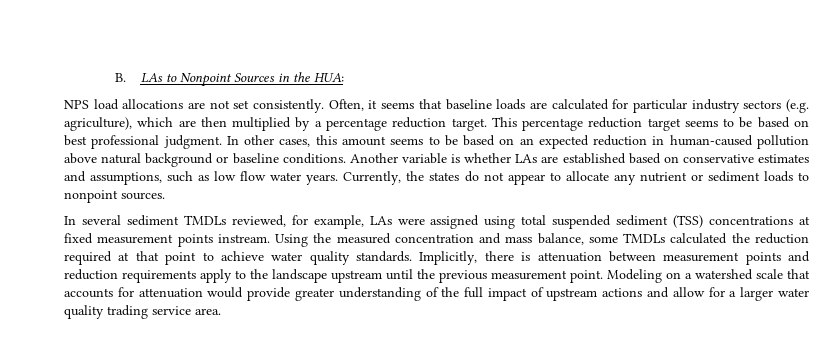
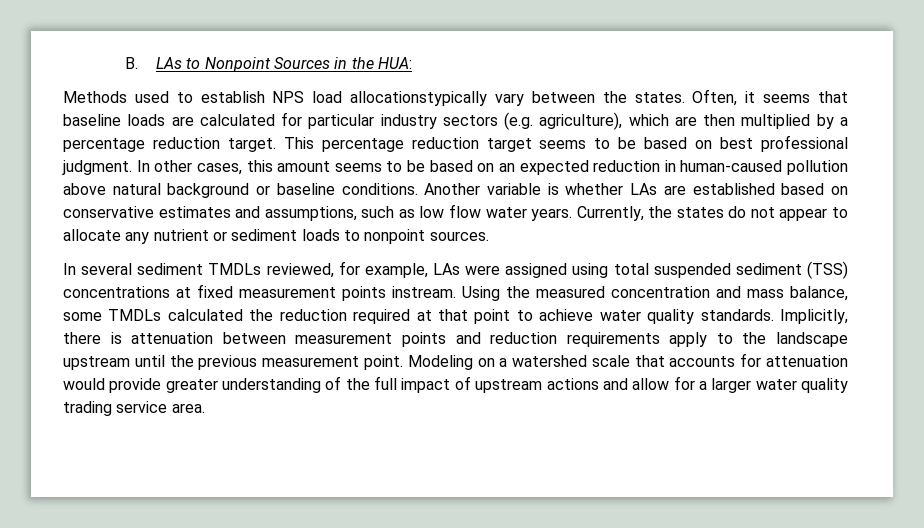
[64,99,325,113] NPS load allocations are not set consistently. -> [63,91,685,106] Methods used to establish NPS load allocationstypically vary between the states.

